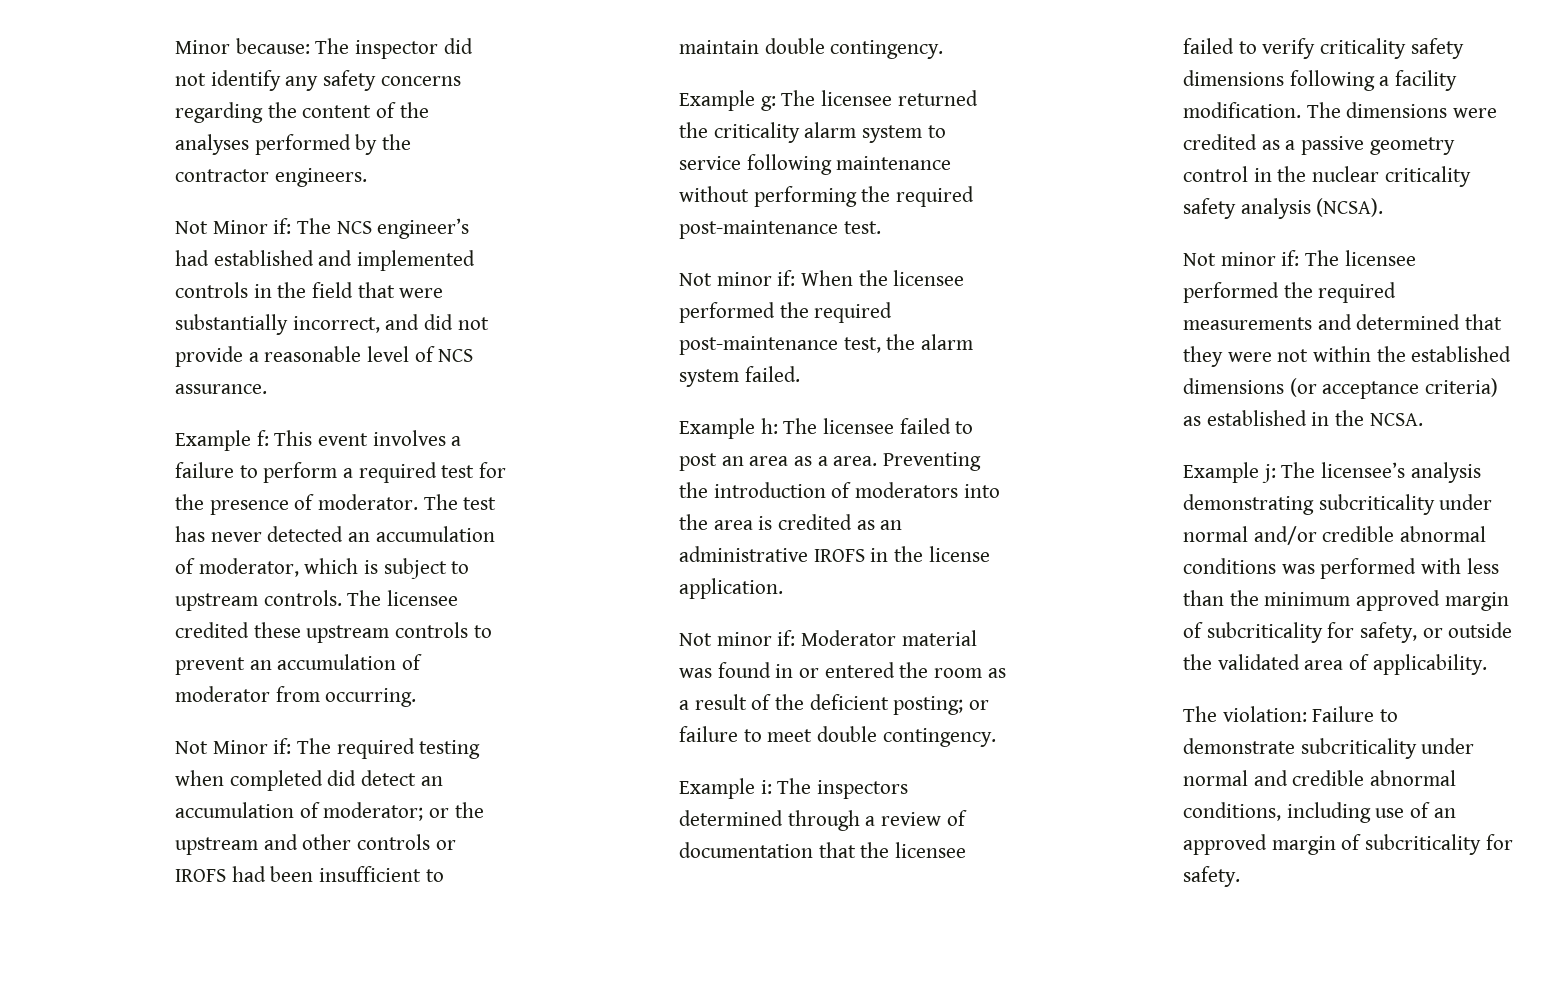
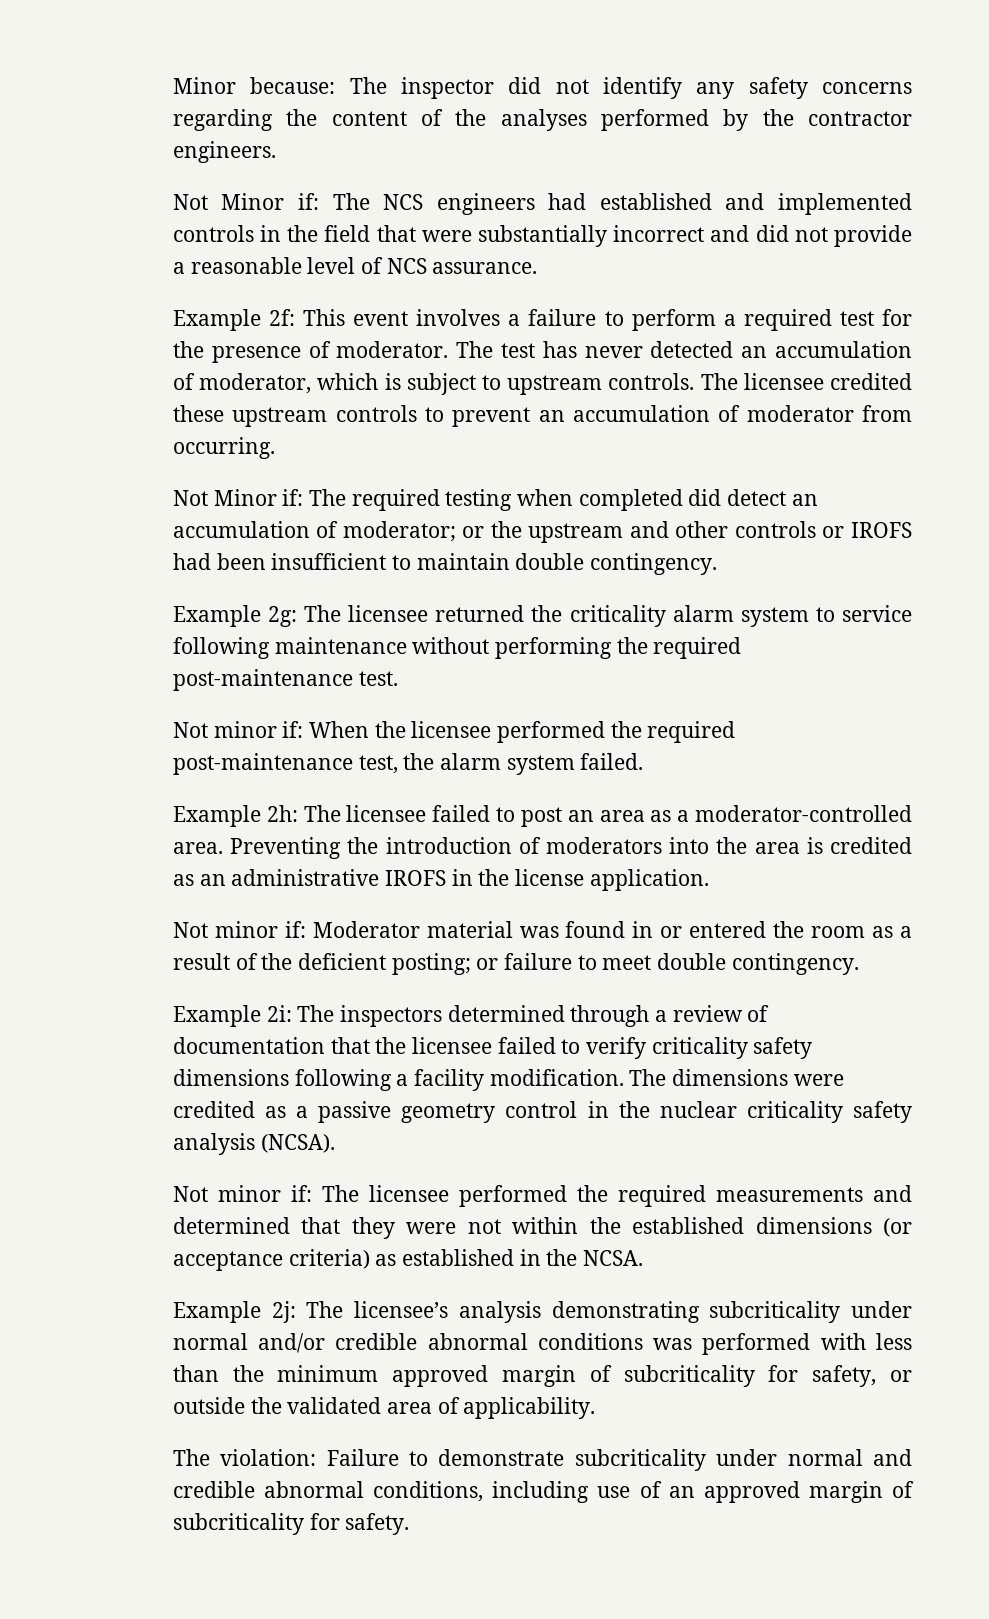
[377,218,470,239] engineer’s -> [436,193,535,215] engineers
[292,316,380,333] incorrect, -> [613,225,705,242] incorrect
[256,430,269,446] f: -> [268,309,295,326] 2f:
[760,96,776,111] g: -> [267,606,297,627] 2g:
[760,418,778,434] h: -> [266,805,298,822] 2h:
(828, 461) none -> [694,805,912,822] moderator-controlled
[760,780,772,794] i: -> [266,1005,292,1022] 2i:
[1261,464,1276,483] j: -> [271,1301,296,1323] 2j:

